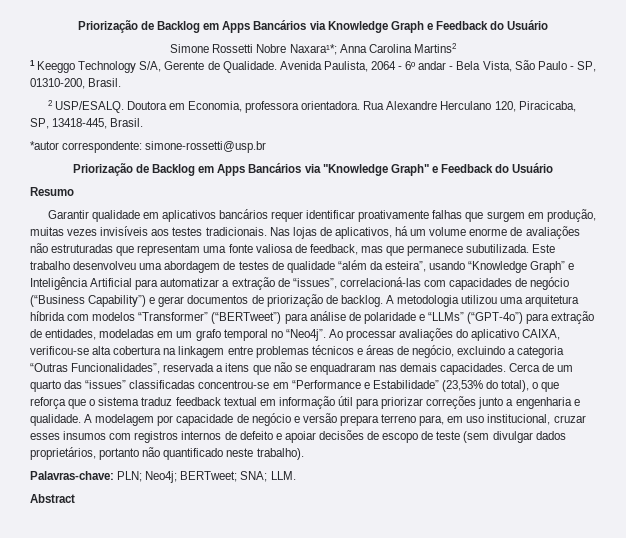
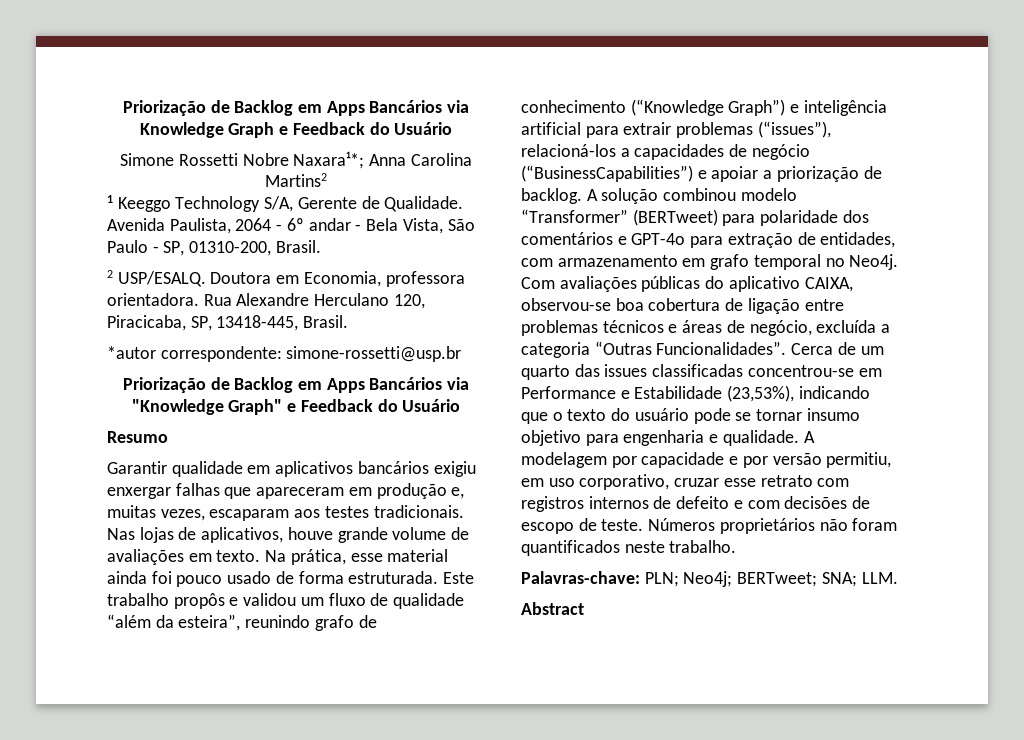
[271,209,596,222] [30,226,149,236] requer identificar proativamente falhas que surgem em produção, muitas vezes invisíveis -> [433,461,476,477] [107,483,465,499] [107,505,290,521] exigiu enxergar falhas que apareceram em produção e, muitas vezes, escaparam
[395,226,580,239] [30,243,556,256] [30,261,269,273] há um volume enorme de avaliações não estruturadas que representam uma fonte valiosa de feedback, mas que permanece subutilizada. Este trabalho desenvolveu uma abordagem de testes -> [287,527,470,543] [107,549,449,565] [107,571,475,587] [107,593,366,609] houve grande volume de avaliações em texto. Na prática, esse material ainda foi pouco usado de forma estruturada. Este trabalho propôs e validou um fluxo
[429,261,575,273] [30,277,570,290] [30,294,580,307] [30,311,595,324] [30,328,561,341] [30,346,225,358] usando “Knowledge Graph” e Inteligência Artificial para automatizar a extração de “issues”, correlacioná-las com capacidades de negócio (“Business Capability”) e gerar documentos de priorização de backlog. A metodologia utilizou uma arquitetura híbrida com modelos “Transformer” (“BERTweet”) para análise de polaridade e “LLMs” (“GPT-4o”) para extração de entidades, modeladas em um grafo temporal no “Neo4j”. Ao processar avaliações do aplicativo CAIXA, verificou-se alta cobertura na linkagem -> [245,615,377,631] [521,99,887,116] [521,121,831,138] [521,144,810,160] [521,165,882,182] [521,188,797,204] [521,209,869,226] [521,232,896,248] [521,254,899,270] [521,276,853,292] [521,298,800,314] reunindo grafo de conhecimento (“Knowledge Graph”) e inteligência artificial para extrair problemas (“issues”), relacioná-los a capacidades de negócio (“BusinessCapabilities”) e apoiar a priorização de backlog. A solução combinou modelo “Transformer” (BERTweet) para polaridade dos comentários e GPT-4o para extração de entidades, com armazenamento em grafo temporal no Neo4j. Com avaliações públicas do aplicativo CAIXA, observou-se boa cobertura de ligação
[457,346,506,355] excluindo -> [816,320,877,333] excluída
[71,362,507,375] Funcionalidades”, reservada a itens que não se enquadraram nas demais capacidades. -> [656,341,787,355] Funcionalidades”.
[85,380,127,389] “issues” -> [604,364,648,377] issues
[291,380,560,392] [30,396,514,409] “Performance e Estabilidade” (23,53% do total), o que reforça que o sistema traduz feedback textual em informação útil para priorizar correções junto a -> [521,385,870,402] [521,408,860,424] [521,430,619,446] Performance e Estabilidade (23,53%), indicando que o texto do usuário pode se tornar insumo objetivo para
[236,413,586,426] [30,431,107,440] de negócio e versão prepara terreno para, em uso institucional, cruzar esses insumos -> [729,452,892,468] [521,474,813,490] e por versão permitiu, em uso corporativo, cruzar esse retrato
[284,431,316,443] apoiar -> [747,500,780,509] com
[436,431,566,443] [30,447,304,460] teste (sem divulgar dados proprietários, portanto não quantificado neste trabalho). -> [601,518,898,534] [521,540,737,556] teste. Números proprietários não foram quantificados neste trabalho.

